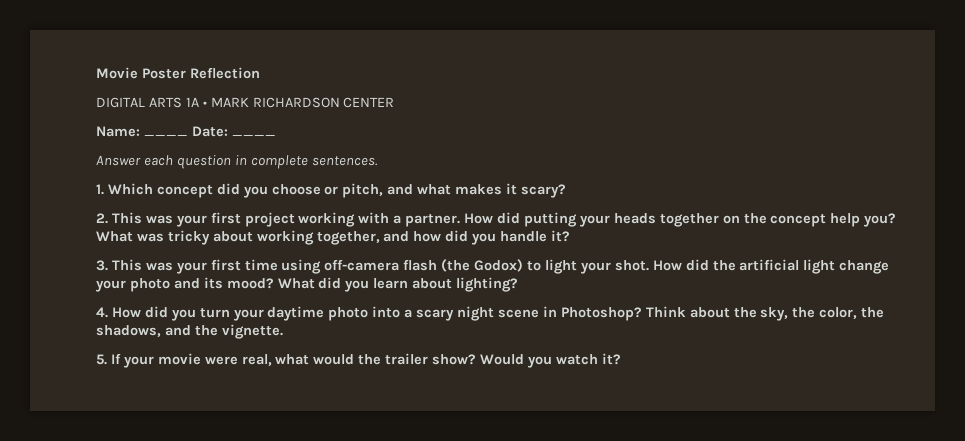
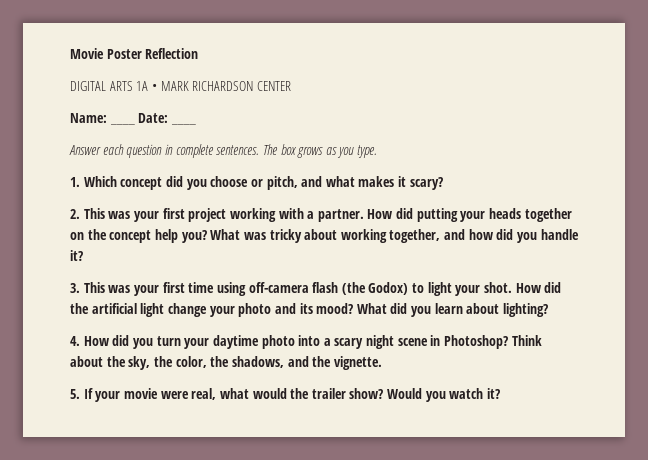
(378, 161) none -> [262,144,378,158] The box grows as you type.

